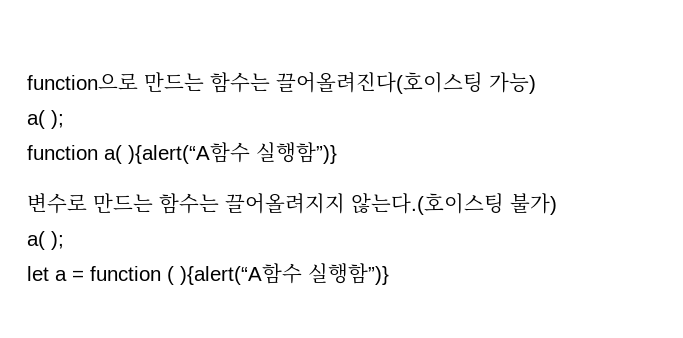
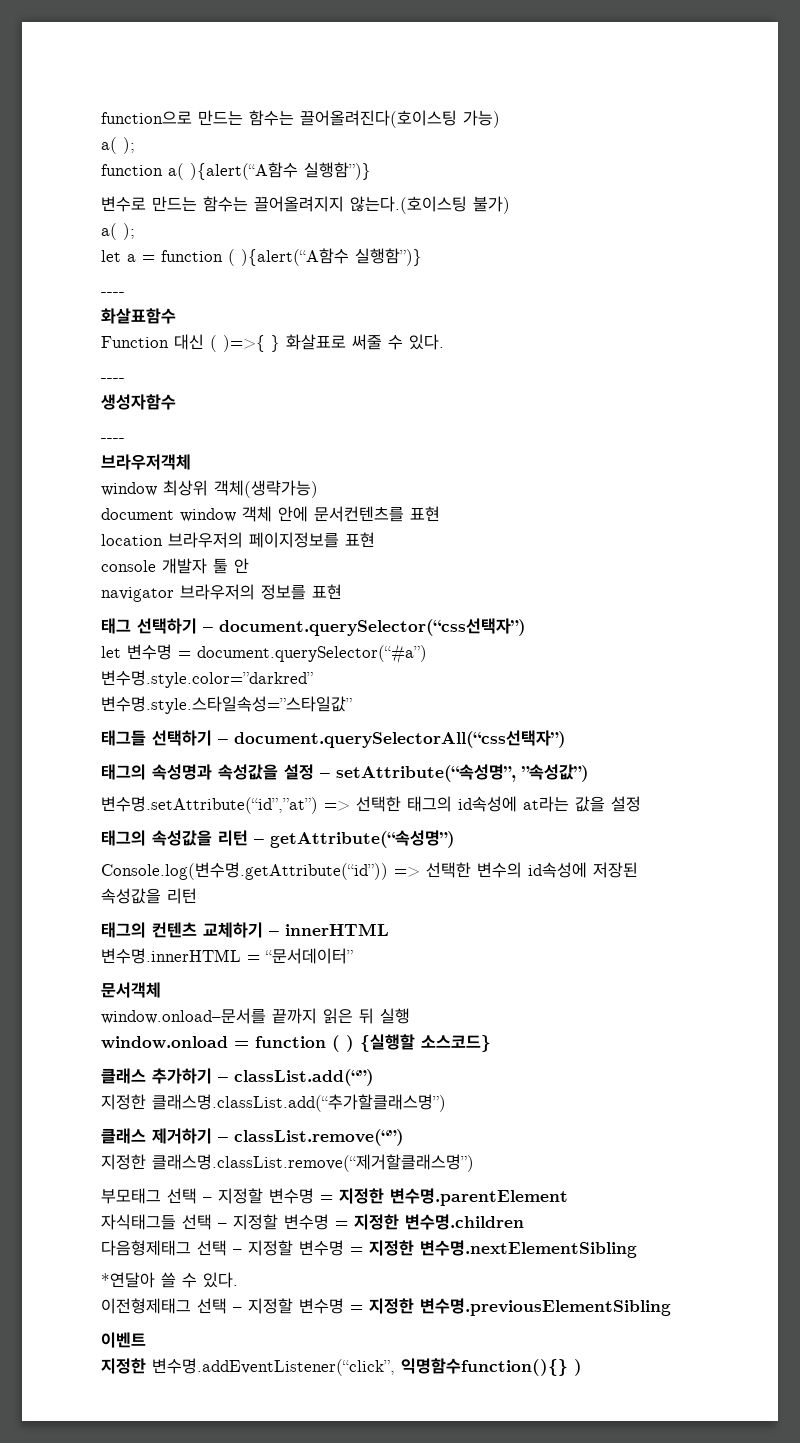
(389, 274) none -> [101,292,125,296] [101,308,176,324] [101,334,444,352] [101,378,125,382] [101,394,176,410] [101,438,125,442] [101,454,191,470] [101,480,318,498] [101,506,440,522] [101,532,375,548] [101,558,249,574] [101,584,342,602] [101,618,526,636] [101,644,427,664] [101,670,313,688] [101,696,352,714] [101,730,566,748] [101,764,589,782] [101,796,641,814] [101,830,455,848] [101,862,638,880] [101,888,197,904] [101,922,389,938] [101,948,353,964] [101,982,161,998] [101,1008,410,1024] [101,1034,491,1052] [101,1068,374,1086] [101,1094,446,1112] [101,1128,404,1146] [101,1154,474,1172] [101,1188,568,1206] [101,1214,524,1230] [101,1240,637,1258] [101,1272,238,1288] [101,1298,671,1316] [101,1332,146,1348] [101,1358,582,1376] // ---- // 화살표함수 // Function 대신 ( )=>{ } 화살표로 써줄 수 있다. // ---- // 생성자함수 // ---- // 브라우저객체 // window 최상위 객체(생략가능) // document window 객체 안에 문서컨텐츠를 표현 // location 브라우저의 페이지정보를 표현 // console 개발자 툴 안 // navigator 브라우저의 정보를 표현 // 태그 선택하기 – document.querySelector(“css선택자”) // let 변수명 = document.querySelector(“#a”) // 변수명.style.color=”darkred” // 변수명.style.스타일속성=”스타일값” // 태그들 선택하기 – document.querySelectorAll(“css선택자”) // 태그의 속성명과 속성값을 설정 – setAttribute(“속성명”, ”속성값”) // 변수명.setAttribute(“id”,”at”) => 선택한 태그의 id속성에 at라는 값을 설정 // 태그의 속성값을 리턴 – getAttribute(“속성명”) // Console.log(변수명.getAttribute(“id”)) => 선택한 변수의 id속성에 저장된 속성값을 리턴 // 태그의 컨텐츠 교체하기 – innerHTML // 변수명.innerHTML = “문서데이터” // 문서객체 // window.onload–문서를 끝까지 읽은 뒤 실행 // window.onload = function ( ) {실행할 소스코드} // 클래스 추가하기 – classList.add(“”) // 지정한 클래스명.classList.add(“추가할클래스명”) // 클래스 제거하기 – classList.remove(“”) // 지정한 클래스명.classList.remove(“제거할클래스명”) // 부모태그 선택 – 지정할 변수명 = 지정한 변수명.parentElement // 자식태그들 선택 – 지정할 변수명 = 지정한 변수명.children // 다음형제태그 선택 – 지정할 변수명 = 지정한 변수명.nextElementSibling // *연달아 쓸 수 있다. // 이전형제태그 선택 – 지정할 변수명 = 지정한 변수명.previousElementSibling // 이벤트 // 지정한 변수명.addEventListener(“click”, 익명함수function(){} )

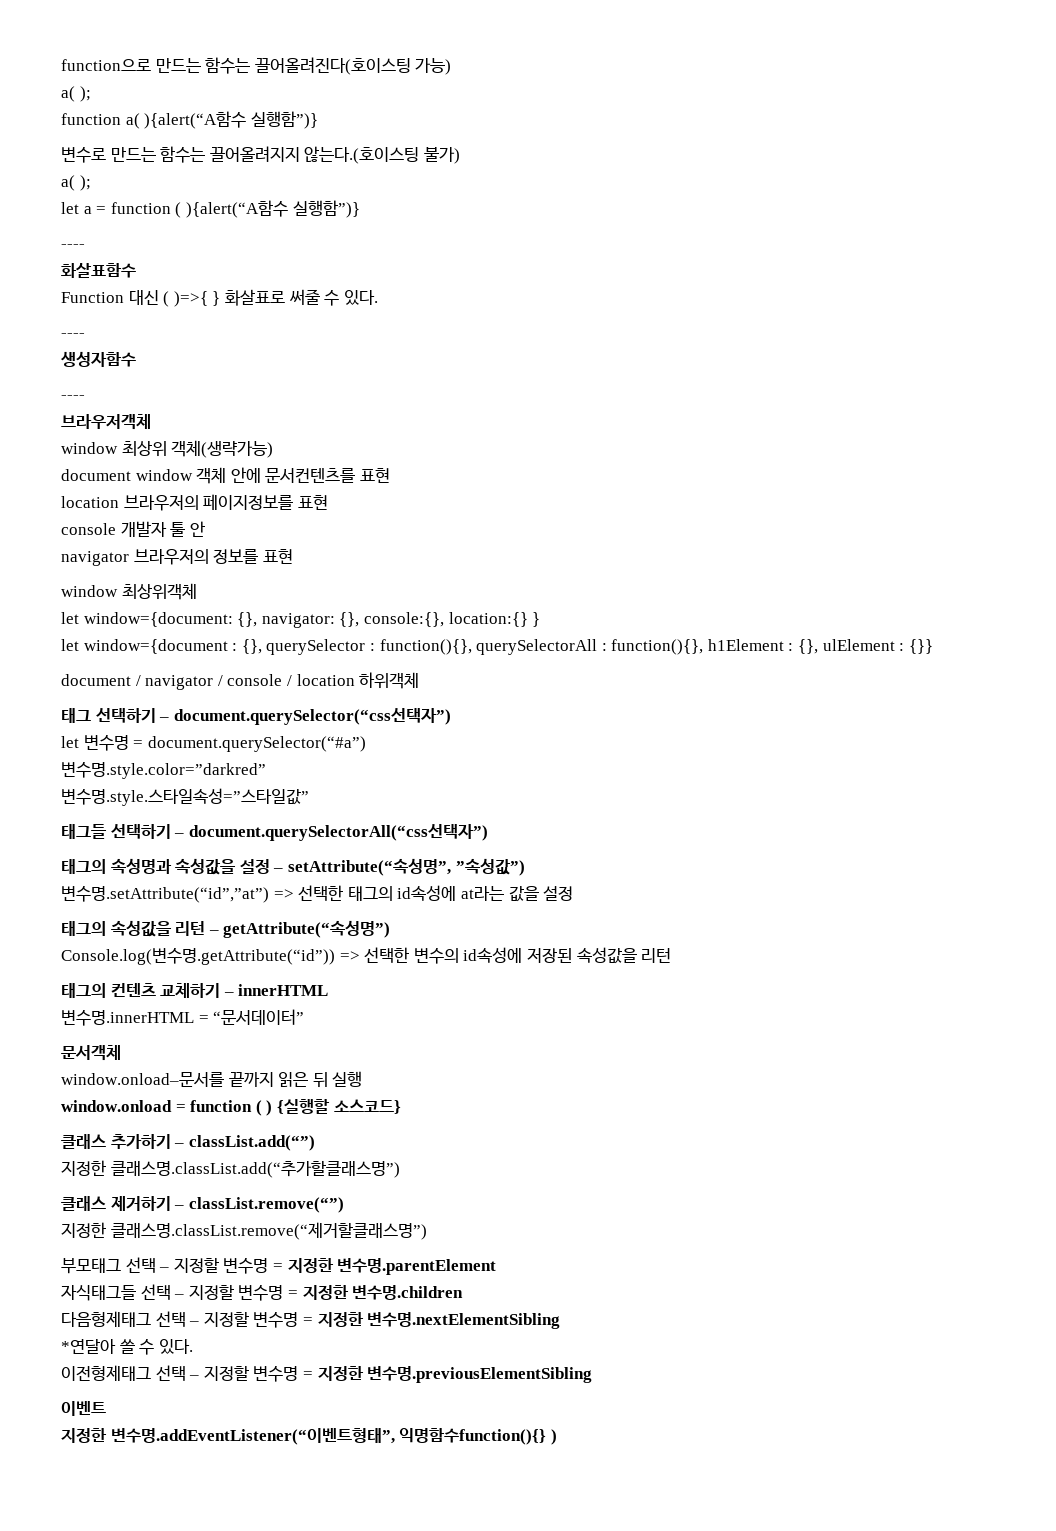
(342, 592) none -> [61,583,197,600] [61,612,541,628] [61,639,933,655] [61,672,420,690] // window 최상위객체 // let window={document: {}, navigator: {}, console:{}, location:{} } // let window={document : {}, querySelector : function(){}, querySelectorAll : function(){}, h1Element : {}, ulElement : {}} // document / navigator / console / location 하위객체
[152,1358,395,1376] 변수명.addEventListener(“click”, -> [110,1428,395,1445] 변수명.addEventListener(“이벤트형태”,

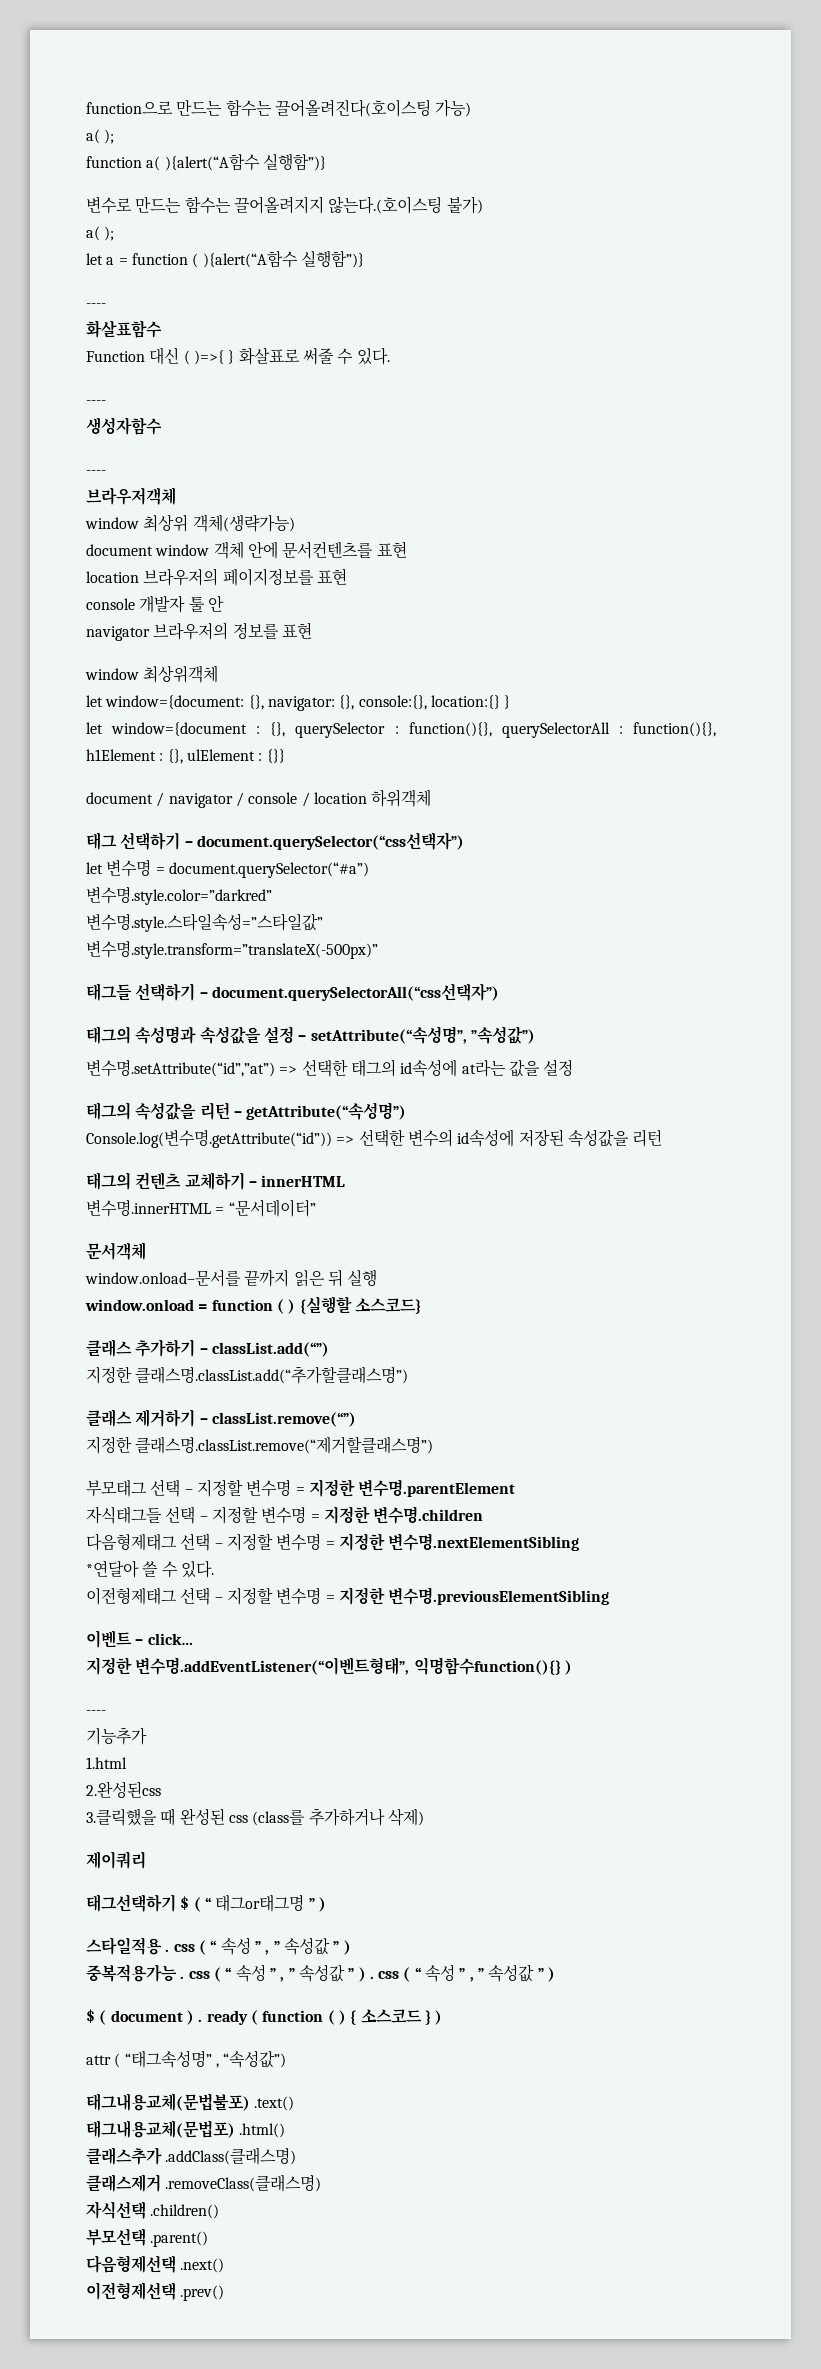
(309, 797) none -> [86,940,378,959] // 변수명.style.transform=”translateX(-500px)”
(106, 1408) none -> [135,1633,193,1645] – click…
(557, 1437) none -> [86,1710,106,1715] [86,1727,147,1745] [86,1757,127,1769] [86,1781,161,1798] [86,1808,424,1826] [86,1851,146,1869] [86,1894,326,1912] [86,1937,351,1955] [86,1964,556,1982] [86,2009,443,2025] [86,2050,287,2068] [86,2093,295,2111] [86,2120,286,2138] [86,2147,297,2165] [86,2174,322,2192] [86,2201,220,2219] [86,2228,209,2247] [86,2255,225,2273] [86,2282,225,2301] // ---- // 기능추가 // 1.html // 2.완성된css // 3.클릭했을 때 완성된 css (class를 추가하거나 삭제) // 제이쿼리 // 태그선택하기 $ ( “ 태그or태그명 ” ) // 스타일적용 . css ( “ 속성 ” , ” 속성값 ” ) // 중복적용가능 . css ( “ 속성 ” , ” 속성값 ” ) . css ( “ 속성 ” , ” 속성값 ” ) // $ ( document ) . ready ( function ( ) { 소스코드 } ) // attr ( “태그속성명” , “속성값”) // 태그내용교체(문법불포) .text() // 태그내용교체(문법포) .html() // 클래스추가 .addClass(클래스명) // 클래스제거 .removeClass(클래스명) // 자식선택 .children() // 부모선택 .parent() // 다음형제선택 .next() // 이전형제선택 .prev()

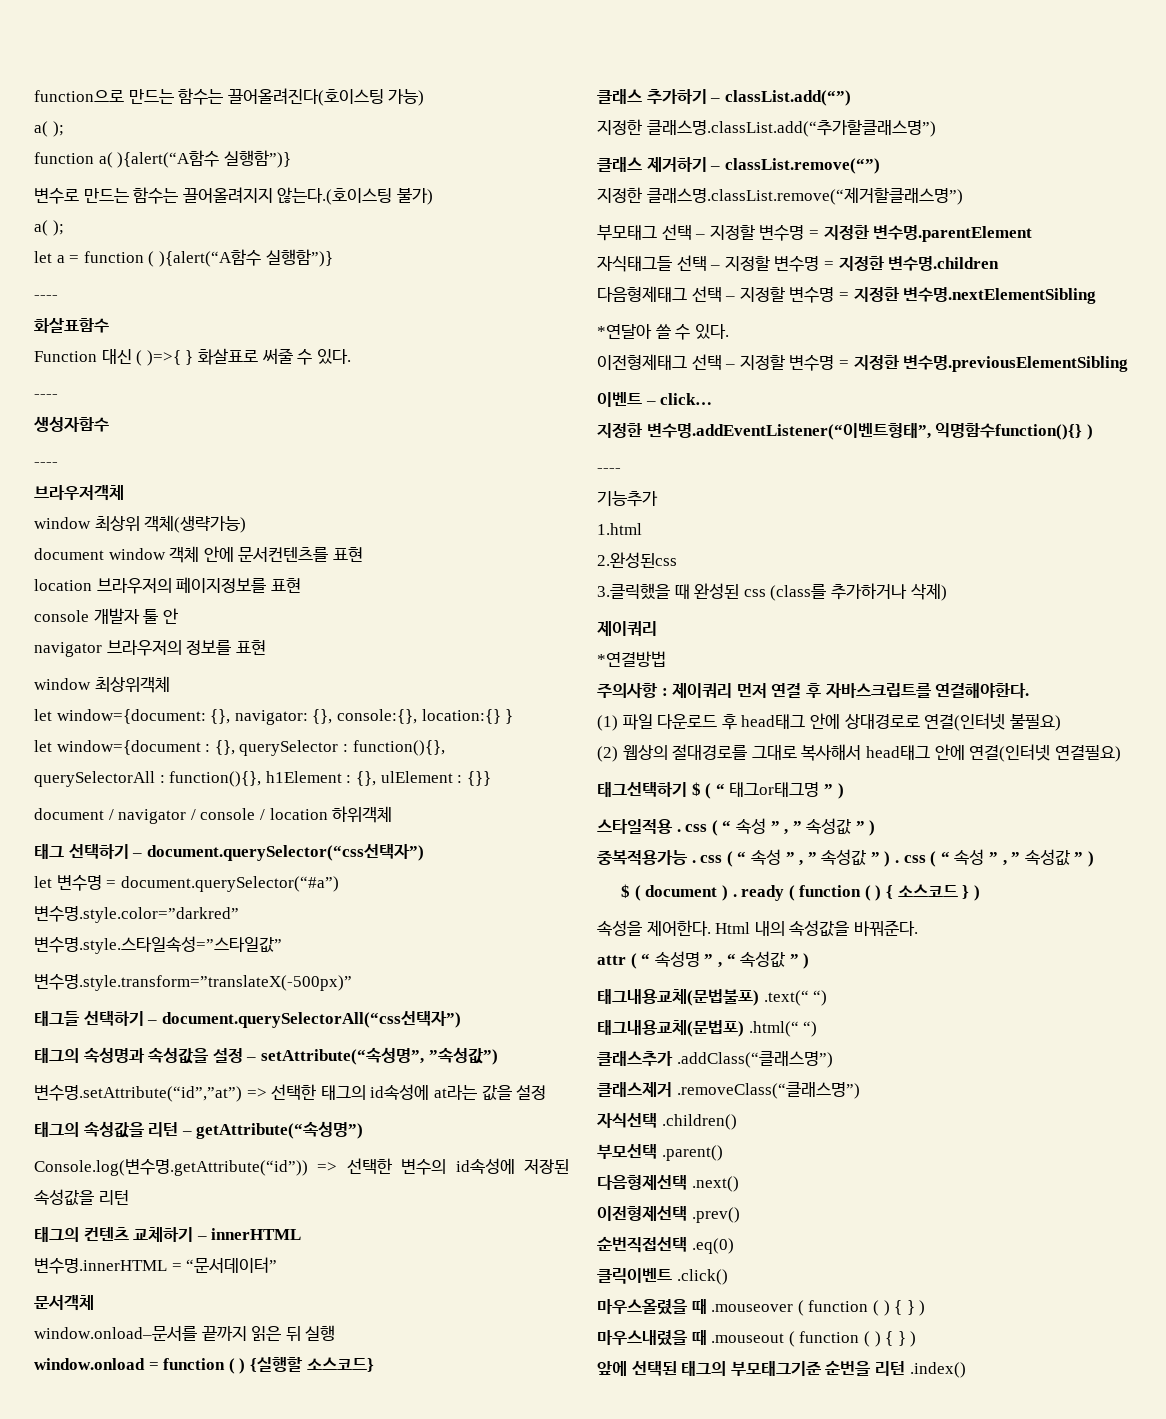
(146, 1860) none -> [597,651,666,667] [597,683,1030,698] [597,713,1061,731] [597,744,1121,762] // *연결방법 // 주의사항 : 제이쿼리 먼저 연결 후 자바스크립트를 연결해야한다. // (1) 파일 다운로드 후 head태그 안에 상대경로로 연결(인터넷 불필요) // (2) 웹상의 절대경로를 그대로 복사해서 head태그 안에 연결(인터넷 연결필요)
[86,2050,287,2068] attr ( “태그속성명” , “속성값”) -> [597,920,918,937] [597,951,810,969] 속성을 제어한다. Html 내의 속성값을 바꿔준다. // attr ( “ 속성명 ” , “ 속성값 ” )
[254,2096,295,2111] .text() -> [763,990,828,1006] .text(“ “)
[239,2123,286,2138] .html() -> [748,1021,818,1037] .html(“ “)
[165,2147,297,2165] .addClass(클래스명) -> [676,1051,833,1068] .addClass(“클래스명”)
[165,2174,322,2192] .removeClass(클래스명) -> [676,1082,860,1099] .removeClass(“클래스명”)
(225, 2293) none -> [597,1236,734,1254] [597,1268,728,1285] [597,1299,926,1316] [597,1330,917,1347] [597,1360,966,1378] // 순번직접선택 .eq(0) // 클릭이벤트 .click() // 마우스올렸을 때 .mouseover ( function ( ) { } ) // 마우스내렸을 때 .mouseout ( function ( ) { } ) // 앞에 선택된 태그의 부모태그기준 순번을 리턴 .index()

